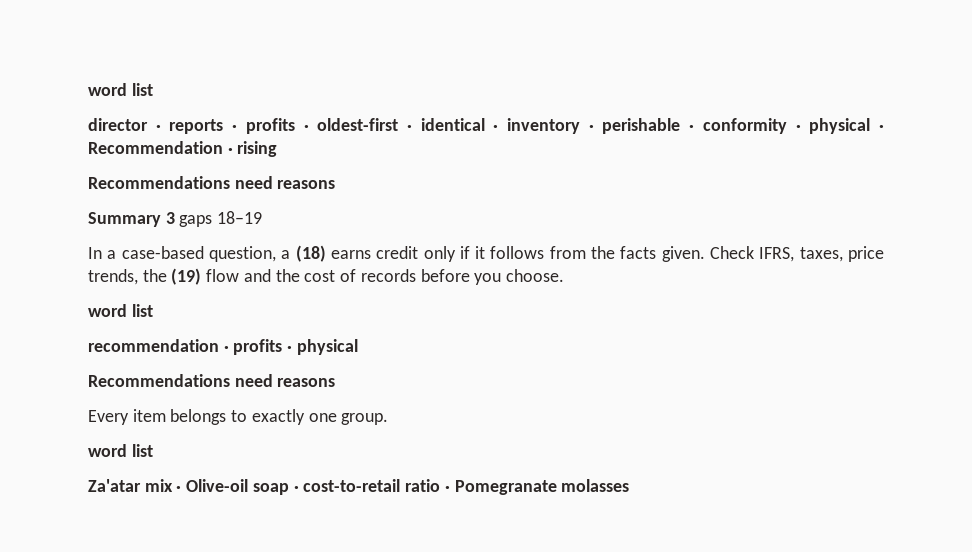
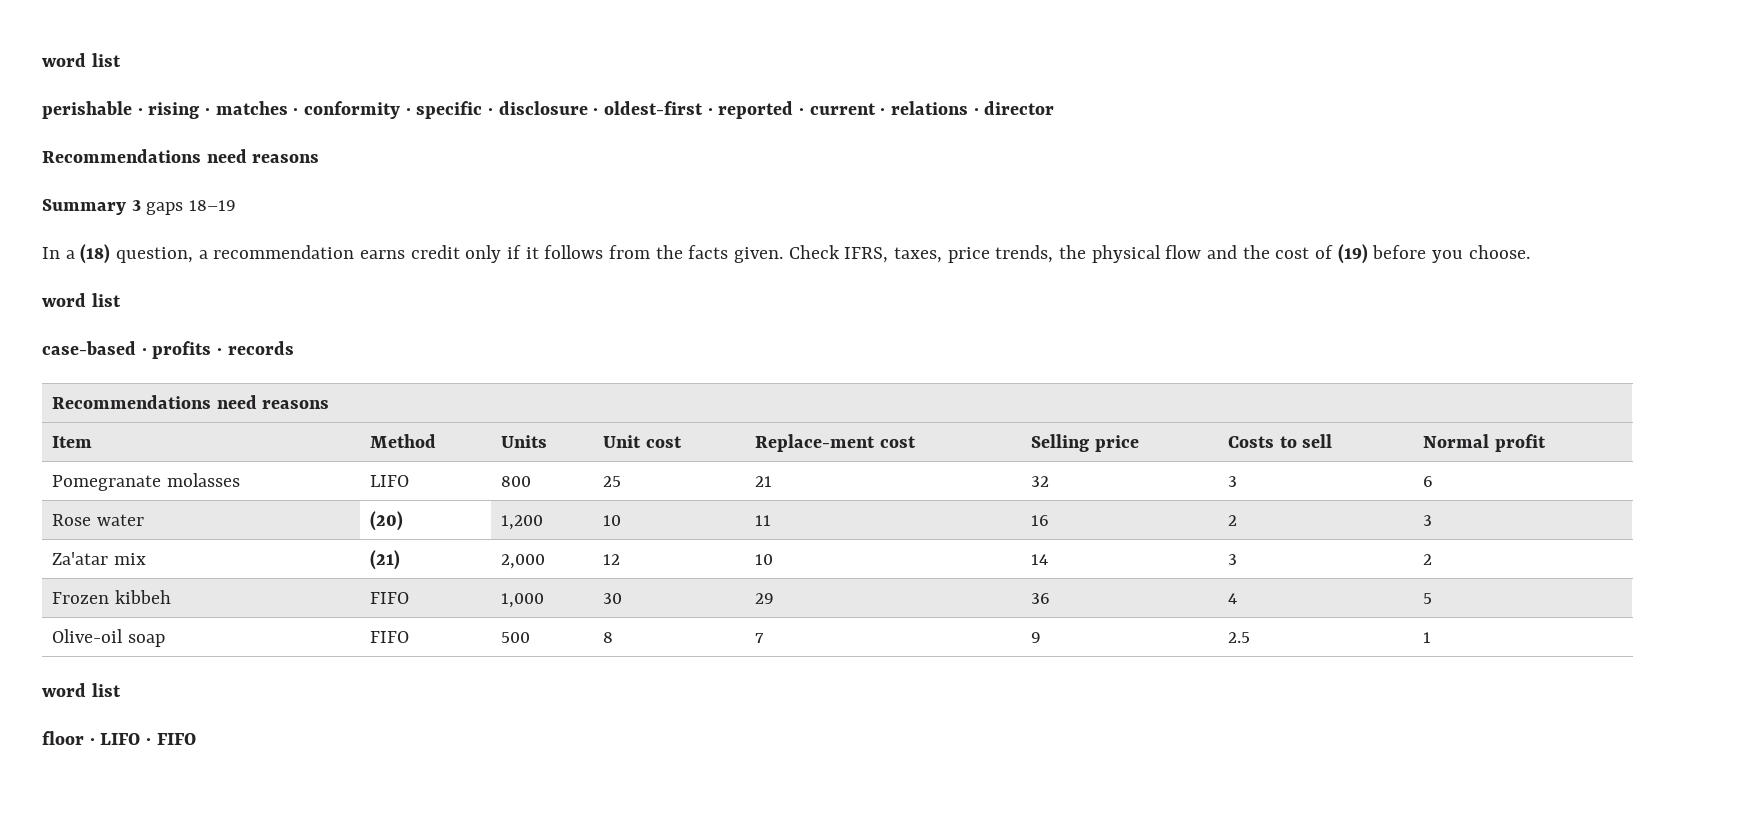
[88,83,153,96] [88,118,885,134] [88,141,278,157] word list // director · reports · profits · oldest-first · identical · inventory · perishable · conformity · physical · Recommendation · rising -> [42,53,121,67] [42,101,1055,119] word list // perishable · rising · matches · conformity · specific · disclosure · oldest-first · reported · current · relations · director
[121,246,204,259] case-based -> [80,244,111,264] (18)
[295,245,326,262] (18) -> [213,245,355,259] recommendation
[171,268,202,285] (19) -> [1091,245,1161,263] physical
[360,269,416,282] records -> [1337,244,1368,264] (19)
[88,339,358,355] [88,374,336,387] [88,409,389,425] [88,444,153,457] [88,479,630,495] recommendation · profits · physical // Recommendations need reasons // Every item belongs to exactly one group. // word list // Za'atar mix · Olive-oil soap · cost-to-retail ratio · Pomegranate molasses -> [42,341,294,359] [52,395,330,409] [52,436,93,448] [370,434,437,448] [501,435,548,448] [603,435,682,448] [755,434,916,452] [1031,434,1139,452] [1228,434,1333,448] [1423,434,1546,452] [52,473,240,491] [370,475,410,487] [501,476,532,487] [603,476,622,487] [755,476,773,487] [1031,476,1050,487] [1228,476,1238,487] [1423,476,1434,487] [52,514,144,526] [370,511,404,531] [501,515,544,530] [603,515,622,526] [755,515,772,526] [1031,515,1050,526] [1228,515,1238,526] [1423,515,1433,526] [52,552,146,565] [370,550,401,570] [501,554,546,569] [603,554,621,565] [755,554,774,565] [1031,554,1049,565] [1228,554,1238,565] [1423,554,1433,565] [52,590,171,604] [370,592,410,604] [501,593,545,608] [603,593,623,604] [755,593,775,604] [1031,593,1051,604] [1228,593,1238,604] [1423,593,1433,604] [52,629,165,647] [370,631,410,643] [501,632,531,643] [603,632,614,643] [755,633,765,643] [1031,632,1042,643] [1228,632,1251,643] [1423,632,1432,643] [42,683,121,697] [42,731,196,745] case-based · profits · records // Recommendations need reasons // Item | Method | Units | Unit cost | Replace-ment cost | Selling price | Costs to sell | Normal profit // Pomegranate molasses | LIFO | 800 | 25 | 21 | 32 | 3 | 6 // Rose water | (20) | 1,200 | 10 | 11 | 16 | 2 | 3 // Za'atar mix | (21) | 2,000 | 12 | 10 | 14 | 3 | 2 // Frozen kibbeh | FIFO | 1,000 | 30 | 29 | 36 | 4 | 5 // Olive-oil soap | FIFO | 500 | 8 | 7 | 9 | 2.5 | 1 // word list // floor · LIFO · FIFO

